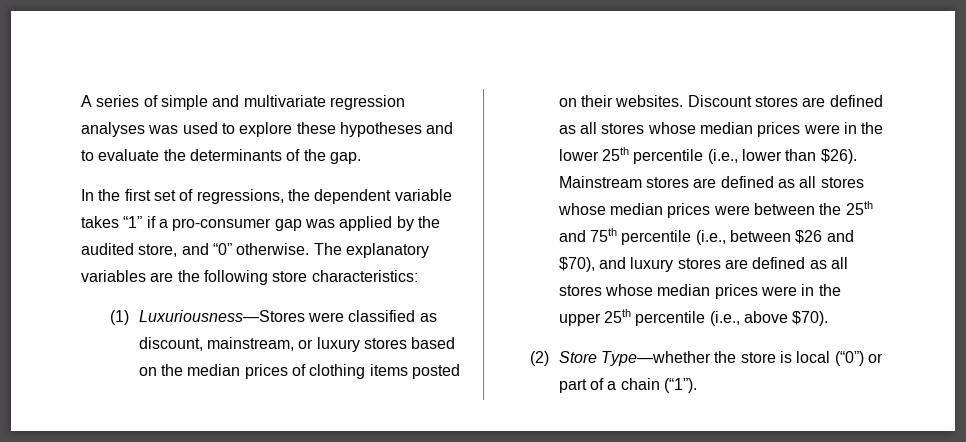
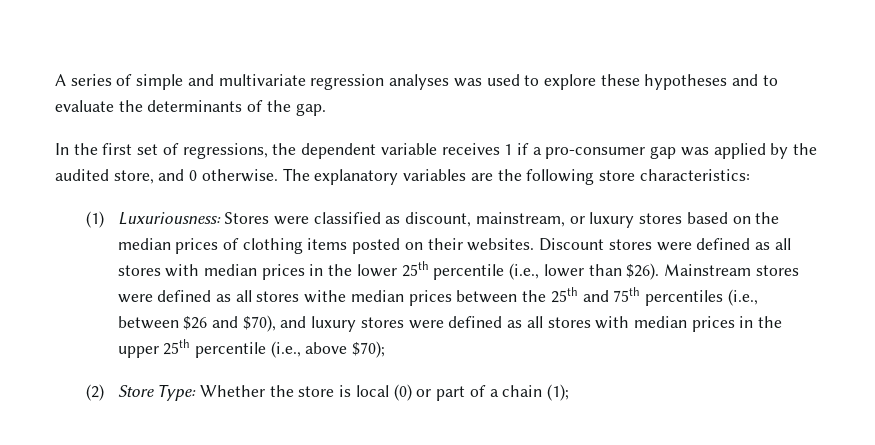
[81,216,143,228] takes “1” -> [441,143,513,155] receives 1
[212,243,232,255] “0” -> [189,170,198,181] 0
[138,310,305,322] Luxuriousness—Stores -> [117,212,270,225] Luxuriousness: Stores
[802,95,883,107] [558,122,840,137] are defined as all stores whose median prices were -> [656,238,791,251] [117,264,305,280] were defined as all stores with median prices
[693,176,864,188] [557,203,750,218] are defined as all stores whose median prices were -> [117,290,452,306] were defined as all stores withe median prices
[621,230,692,245] percentile -> [644,290,723,306] percentiles
[724,257,848,269] [558,284,797,299] are defined as all stores whose median prices were -> [408,316,735,332] were defined as all stores with median prices
[792,311,829,326] $70). -> [352,341,386,358] $70);
[600,351,711,366] Type—whether -> [157,384,266,401] Type: Whether
[834,351,864,366] (“0”) -> [393,384,412,401] (0)
[663,378,697,393] (“1”). -> [546,384,569,401] (1);

